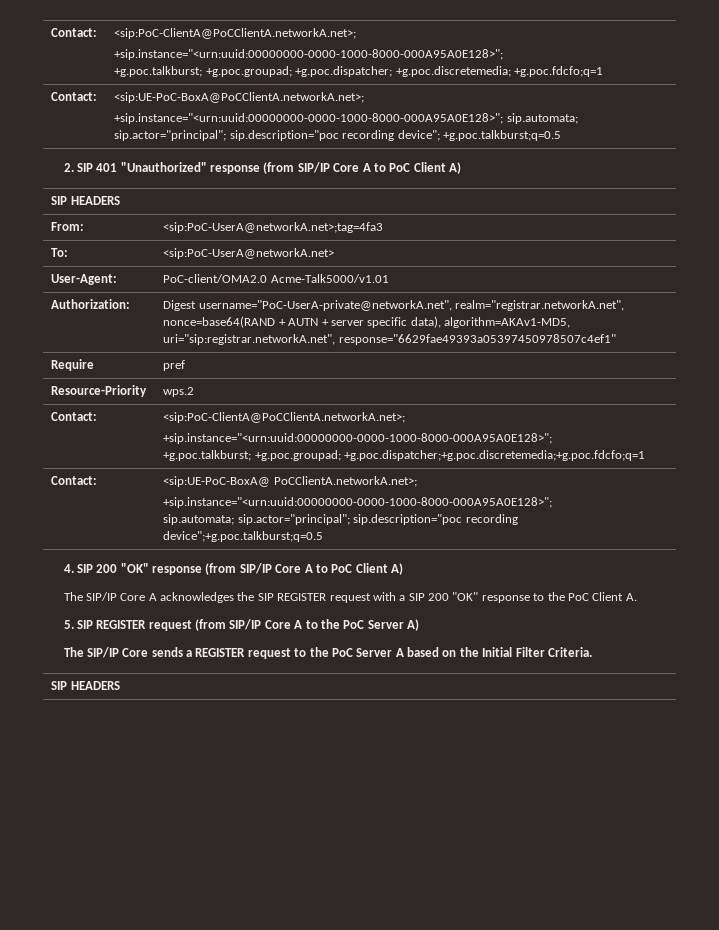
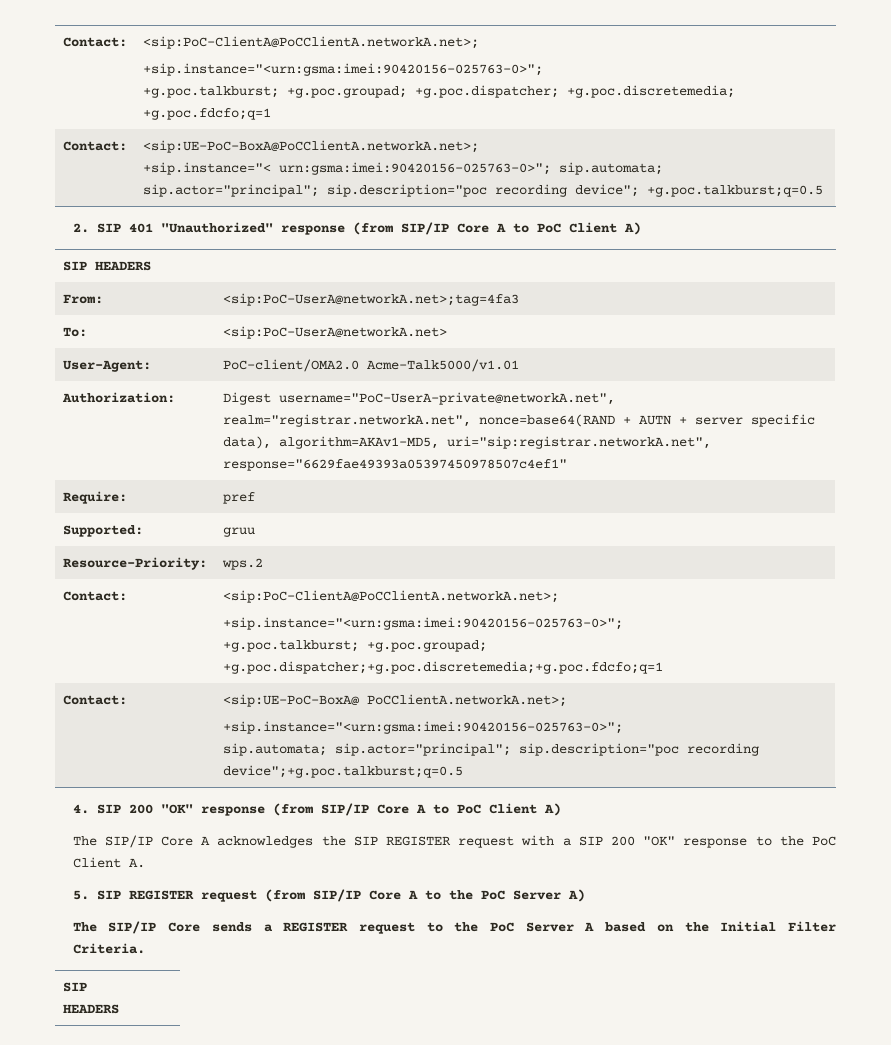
[51,28,98,37] [114,28,357,39] [114,49,504,60] Contact: | <sip:PoC-ClientA@PoCClientA.networkA.net>; // +sip.instance="<urn:uuid:00000000-0000-1000-8000-000A95A0E128>"; -> [62,37,127,47] [142,36,479,49] [142,63,543,76] Contact: | <sip:PoC-ClientA@PoCClientA.networkA.net>; // +sip.instance="<urn:gsma:imei:90420156-025763-0>";
[114,113,504,124] +sip.instance="<urn:uuid:00000000-0000-1000-8000-000A95A0E128>"; -> [142,162,551,175] +sip.instance="< urn:gsma:imei:90420156-025763-0>";
[51,359,95,371] Require -> [62,491,127,504] Require:
[51,385,148,397] Resource-Priority -> [62,525,143,537] [222,527,255,537] [62,557,207,570] Supported: | gruu // Resource-Priority:
[163,433,553,444] +sip.instance="<urn:uuid:00000000-0000-1000-8000-000A95A0E128>"; -> [222,617,623,630] +sip.instance="<urn:gsma:imei:90420156-025763-0>";
[163,497,553,508] +sip.instance="<urn:uuid:00000000-0000-1000-8000-000A95A0E128>"; -> [222,721,623,734] +sip.instance="<urn:gsma:imei:90420156-025763-0>";

